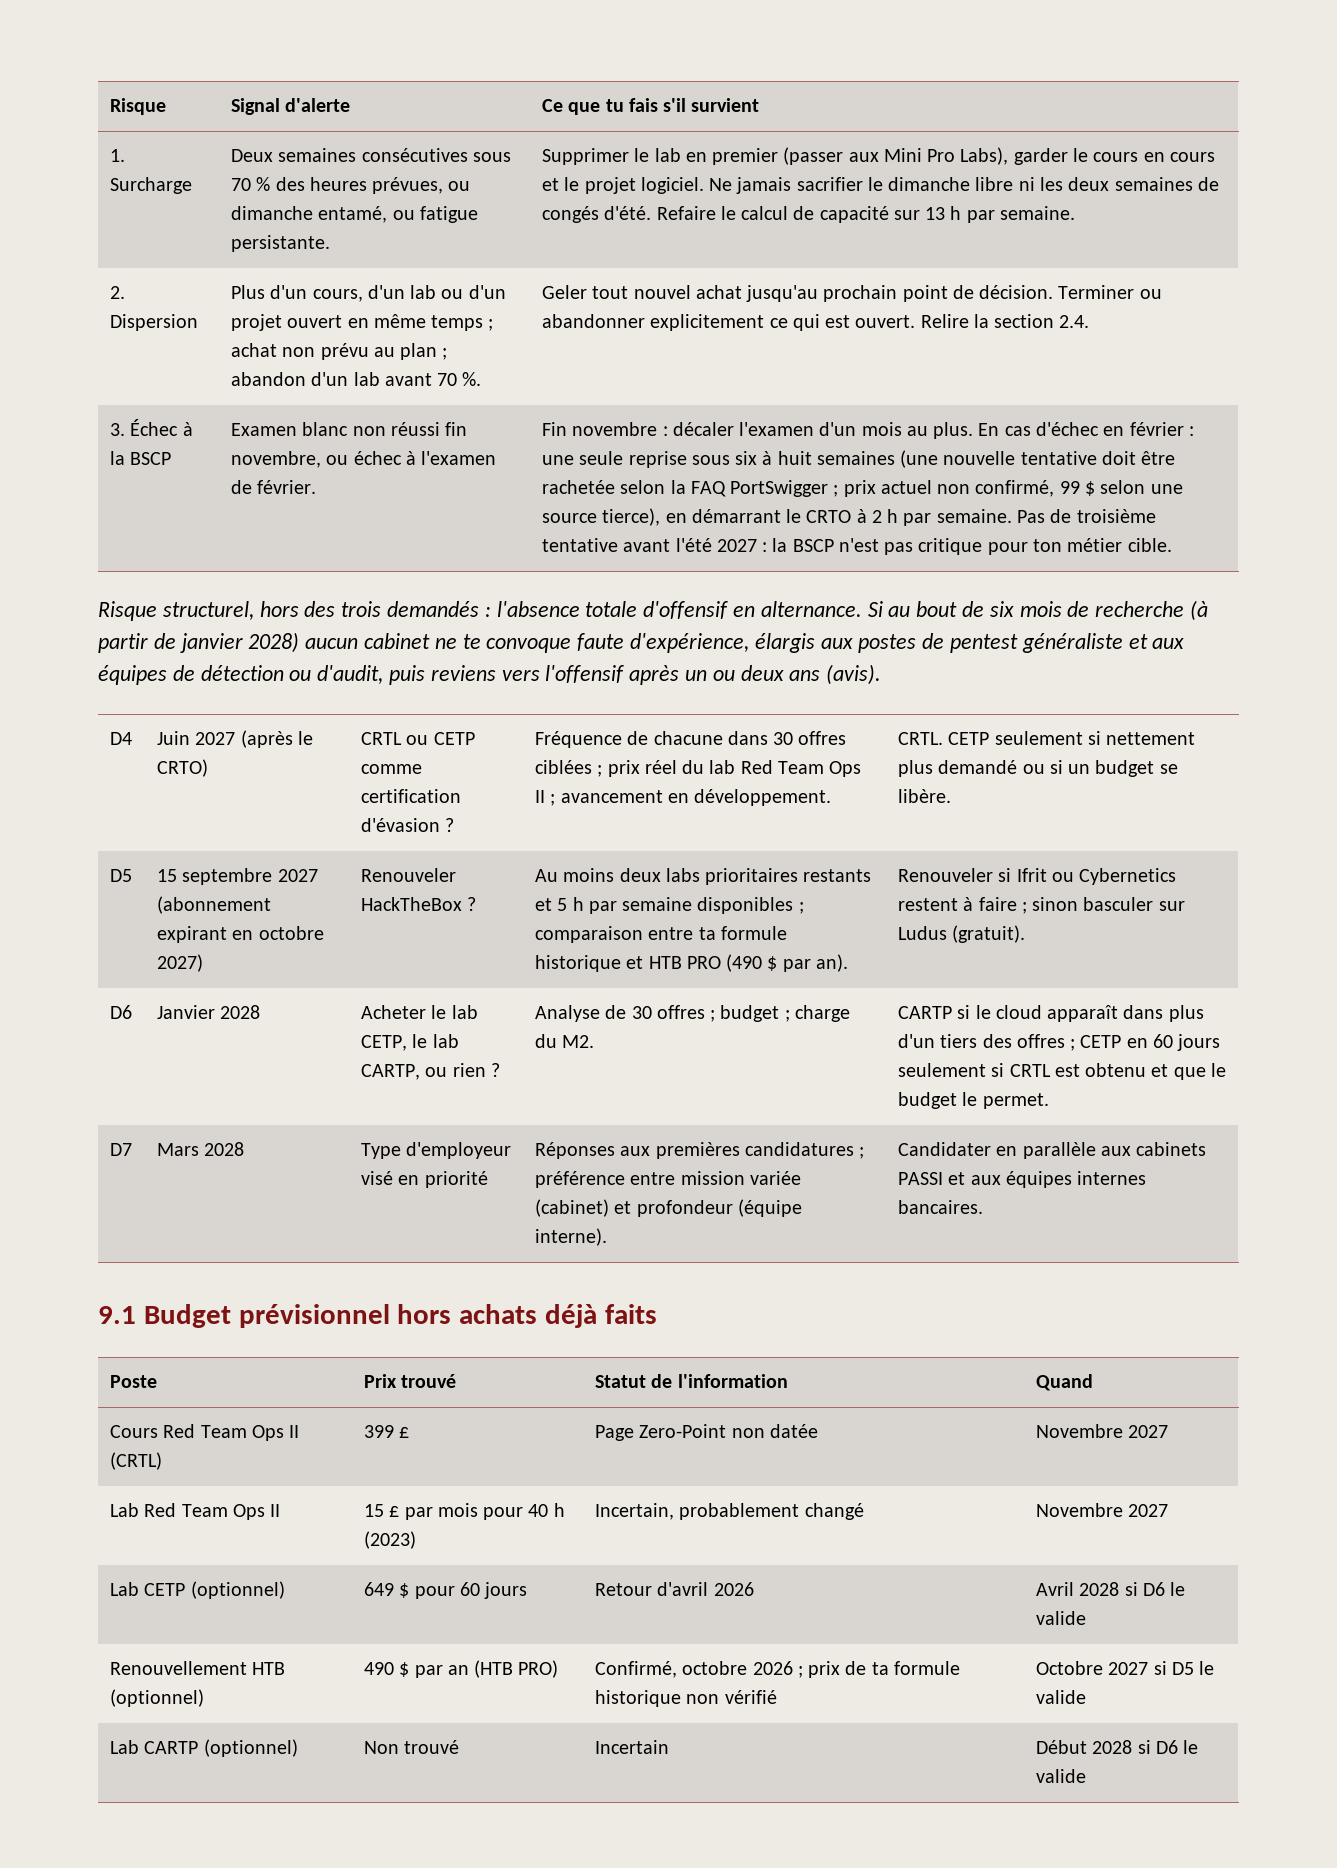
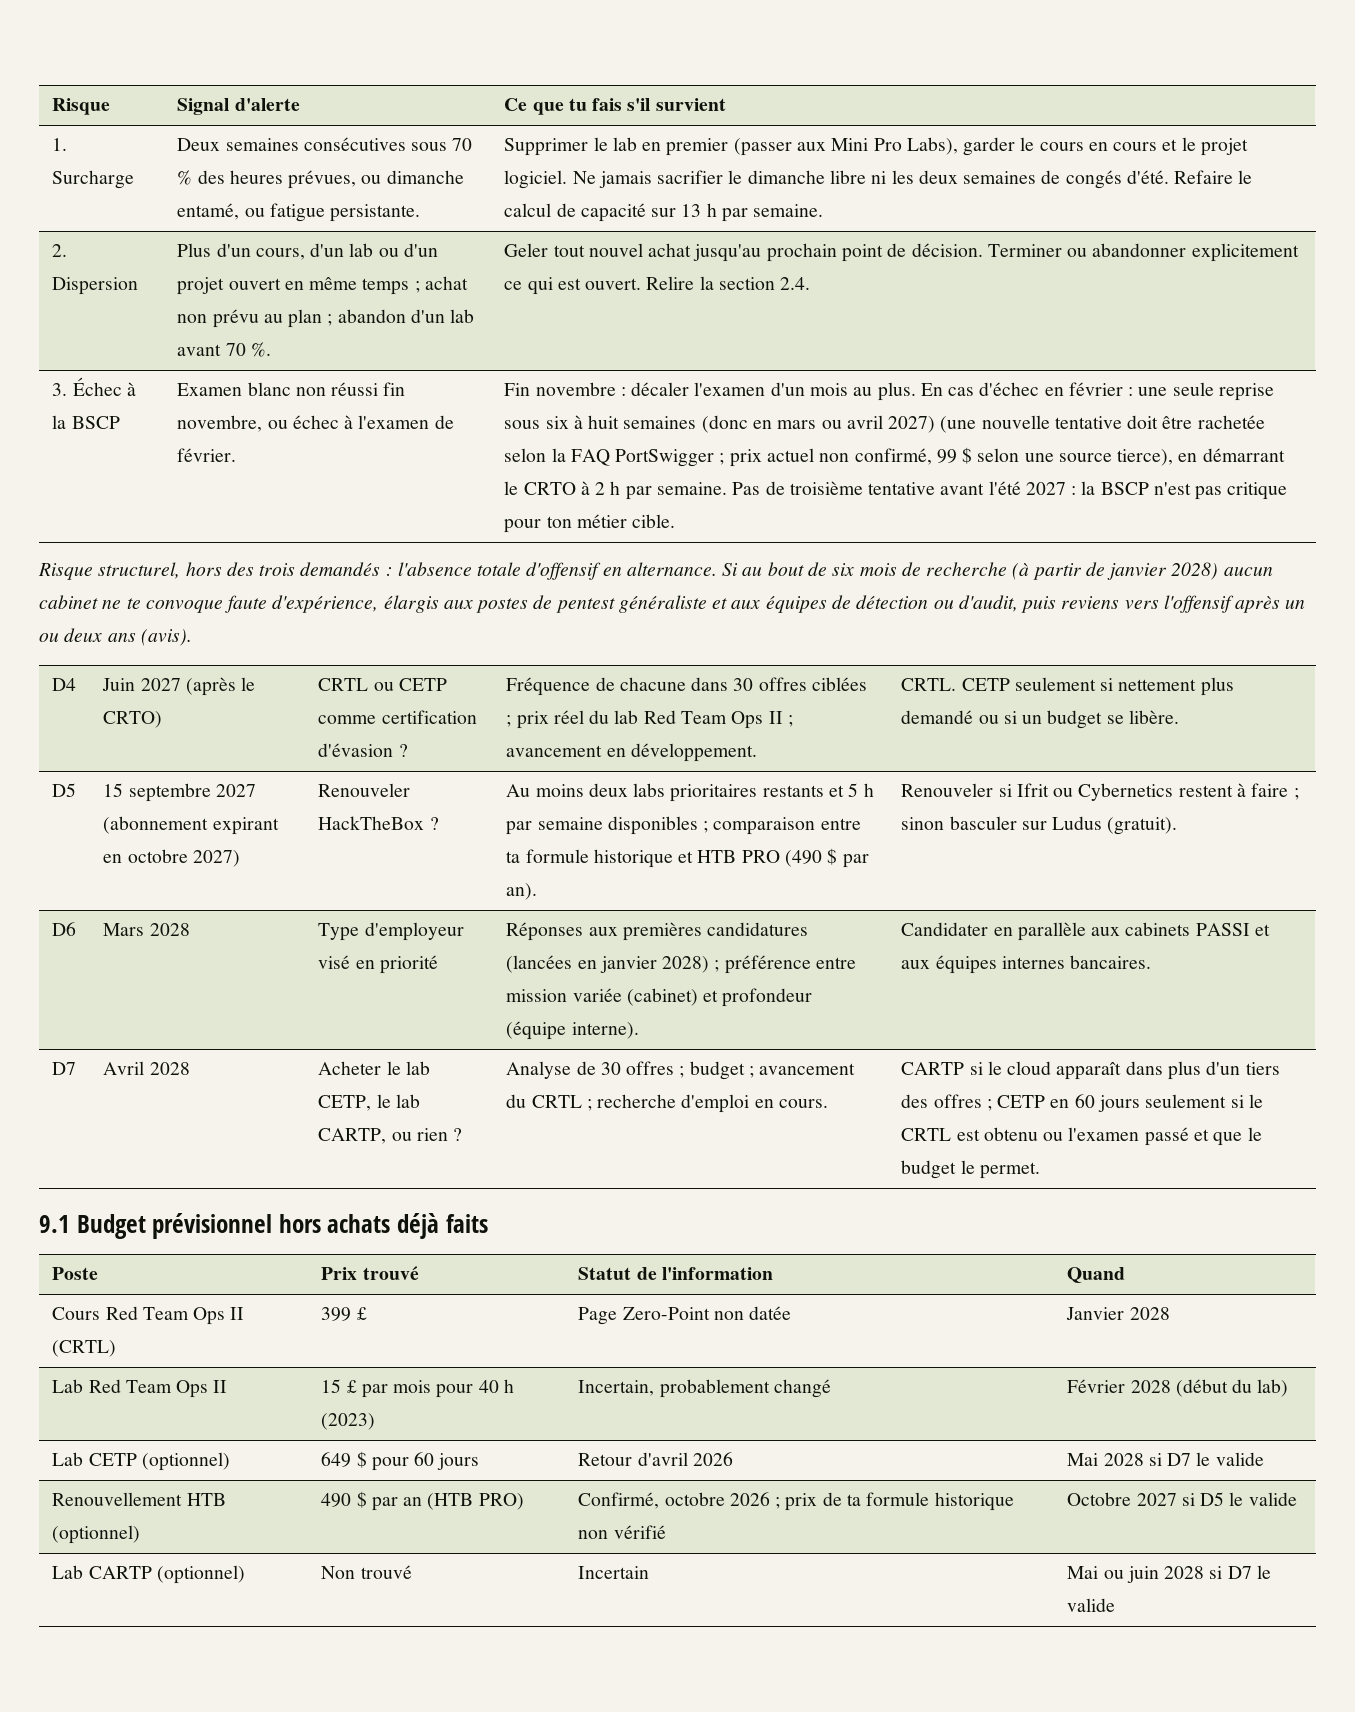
(895, 458) none -> [701,415,936,433] (donc en mars ou avril 2027)
[157,1005,261,1019] [361,1005,478,1019] [361,1034,459,1051] [361,1063,500,1080] [535,1005,850,1022] [535,1034,595,1048] [898,1005,1204,1022] [898,1034,1221,1051] [898,1063,1226,1080] [898,1092,1049,1109] [110,1143,133,1156] | Janvier 2028 | Acheter le lab CETP, le lab CARTP, ou rien ? | Analyse de 30 offres ; budget ; charge du M2. | CARTP si le cloud apparaît dans plus d'un tiers des offres ; CETP en 60 jours seulement si CRTL est obtenu et que le budget le permet. // D7 -> (77, 929) none
(854, 1149) none -> [506,955,710,973] (lancées en janvier 2028)
(984, 1207) none -> [52,1062,77,1075] [103,1061,190,1075] [318,1061,430,1075] [318,1094,420,1111] [318,1128,463,1144] [506,1061,856,1080] [506,1094,829,1113] [901,1061,1280,1080] [901,1094,1263,1112] [901,1127,1262,1146] [901,1160,1040,1179] // D7 | Avril 2028 | Acheter le lab CETP, le lab CARTP, ou rien ? | Analyse de 30 offres ; budget ; avancement du CRTL ; recherche d'emploi en cours. | CARTP si le cloud apparaît dans plus d'un tiers des offres ; CETP en 60 jours seulement si le CRTL est obtenu ou l'examen passé et que le budget le permet.
[1036,1424,1169,1438] Novembre 2027 -> [1066,1307,1170,1320] Janvier 2028
[1036,1503,1169,1517] Novembre 2027 -> [1067,1379,1289,1397] Février 2028 (début du lab)
[1036,1582,1165,1596] Avril 2028 si D6 -> [1067,1453,1192,1466] Mai 2028 si D7
[1036,1740,1178,1754] Début 2028 si D6 -> [1067,1566,1252,1583] Mai ou juin 2028 si D7

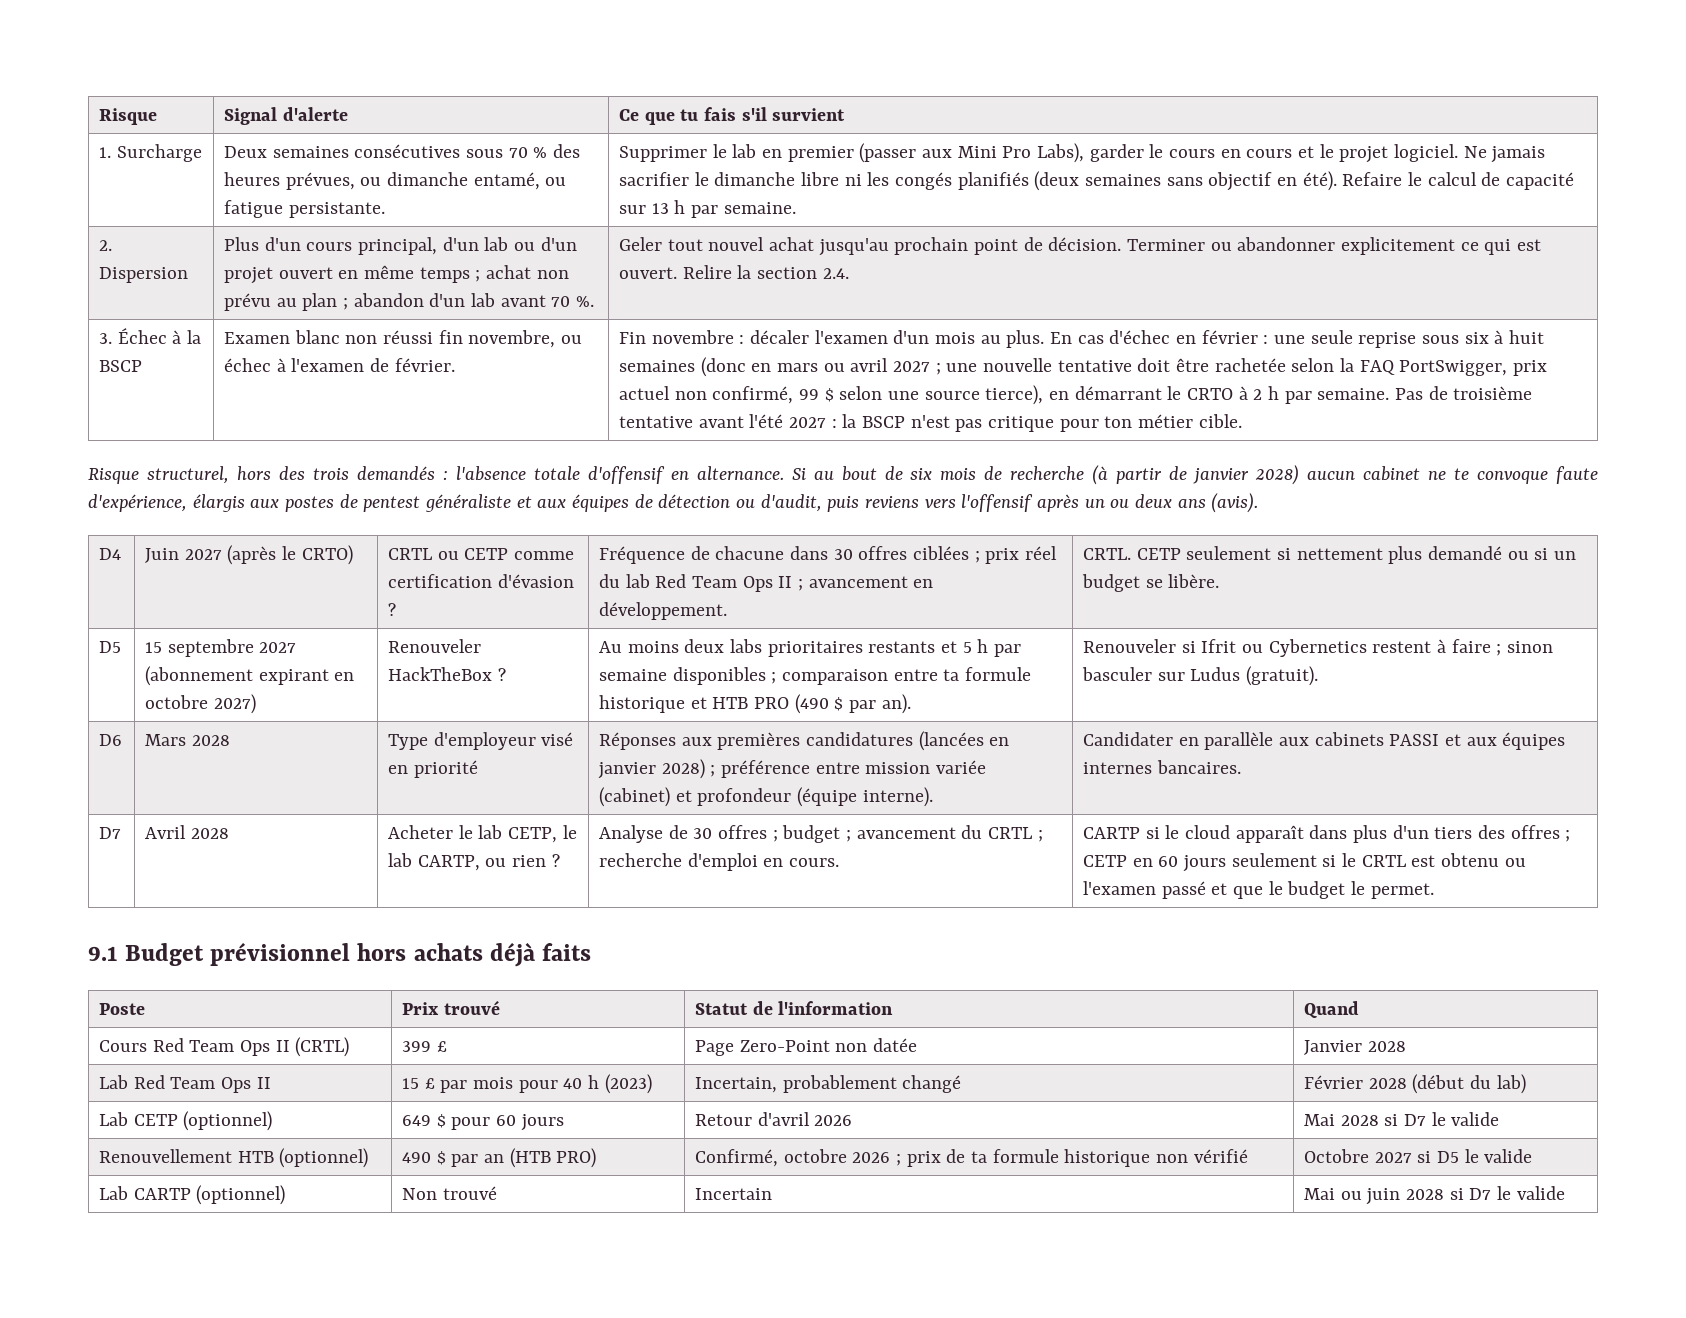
[918,170,1169,189] deux semaines de congés d'été. -> [895,171,1337,191] congés planifiés (deux semaines sans objectif en été).
[255,248,305,260] cours, -> [306,237,438,255] cours principal,
[888,416,977,433] 2027) (une -> [893,361,978,375] 2027 ; une
[615,449,725,467] PortSwigger ; -> [1399,360,1508,376] PortSwigger,

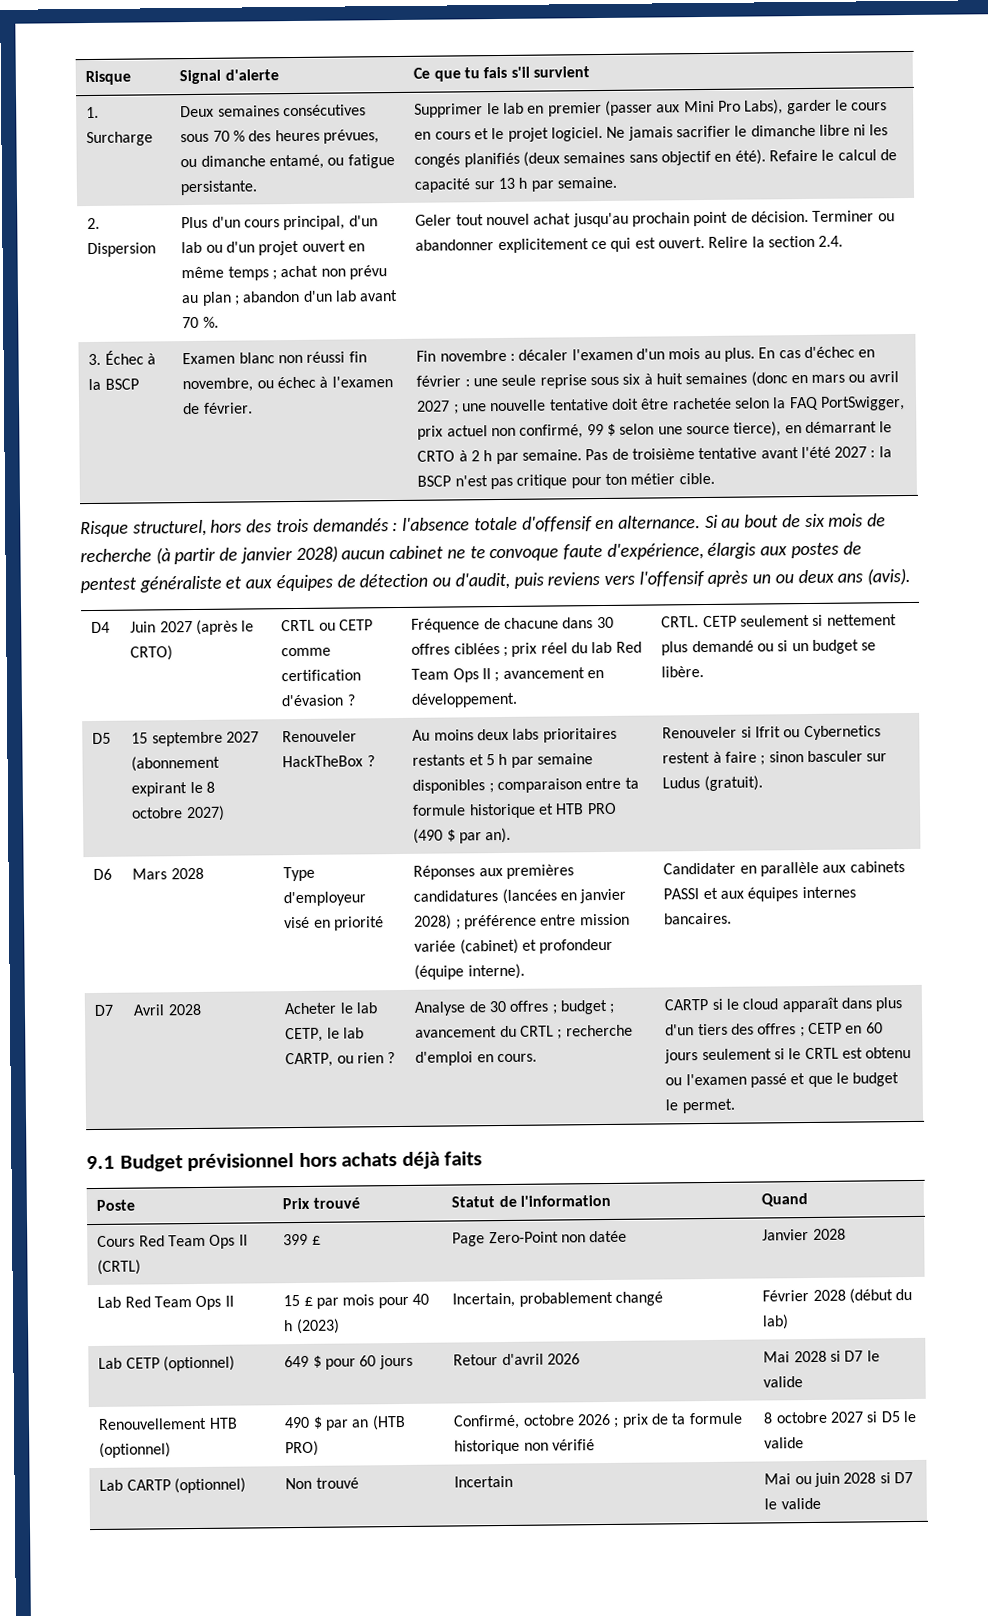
[334,672,355,681] en -> [189,781,215,794] le 8
[1304,1149,1370,1163] Octobre -> [763,1411,828,1424] 8 octobre

